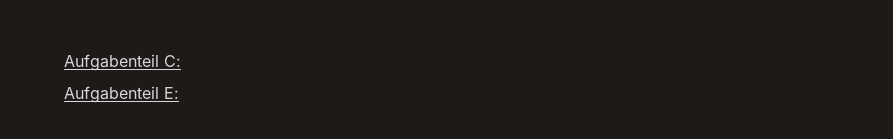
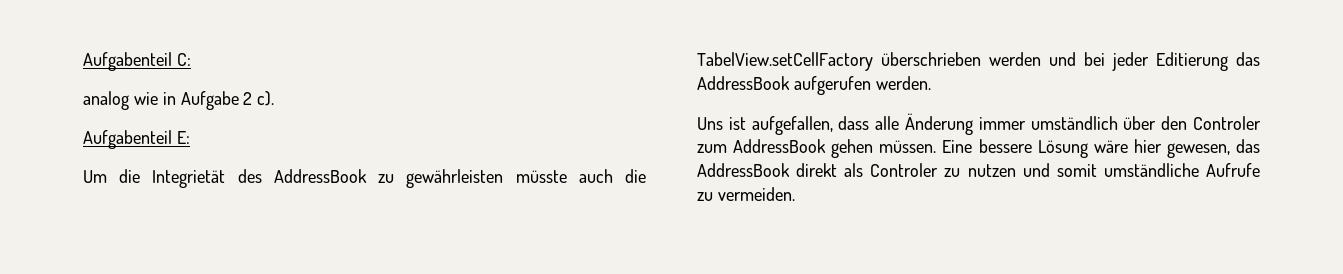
[64,86,179,103] Aufgabenteil E: -> [83,91,275,110] [83,130,190,149] [83,169,646,188] [697,52,1260,71] [697,76,931,95] [697,113,1261,135] [697,139,1260,158] [697,163,1260,177] [697,187,795,201] analog wie in Aufgabe 2 c). // Aufgabenteil E: // Um die Integrietät des AddressBook zu gewährleisten müsste auch die TabelView.setCellFactory überschrieben werden und bei jeder Editierung das AddressBook aufgerufen werden. // Uns ist aufgefallen, dass alle Änderung immer umständlich über den Controler zum AddressBook gehen müssen. Eine bessere Lösung wäre hier gewesen, das AddressBook direkt als Controler zu nutzen und somit umständliche Aufrufe zu vermeiden.

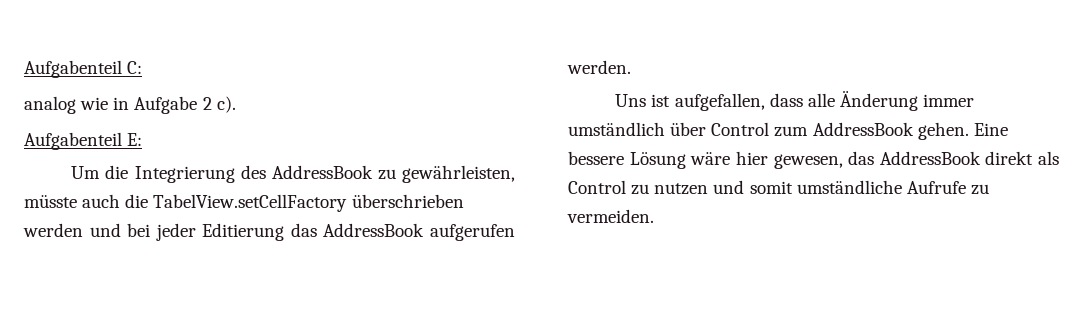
[152,170,226,188] Integrietät -> [134,166,235,183] Integrierung
[406,169,504,188] gewährleisten -> [402,165,515,183] gewährleisten,
[1161,116,1261,130] [697,139,937,158] den Controler zum AddressBook gehen müssen. -> [711,122,969,140] Control zum AddressBook gehen.
[870,163,939,177] Controler -> [568,180,626,194] Control

